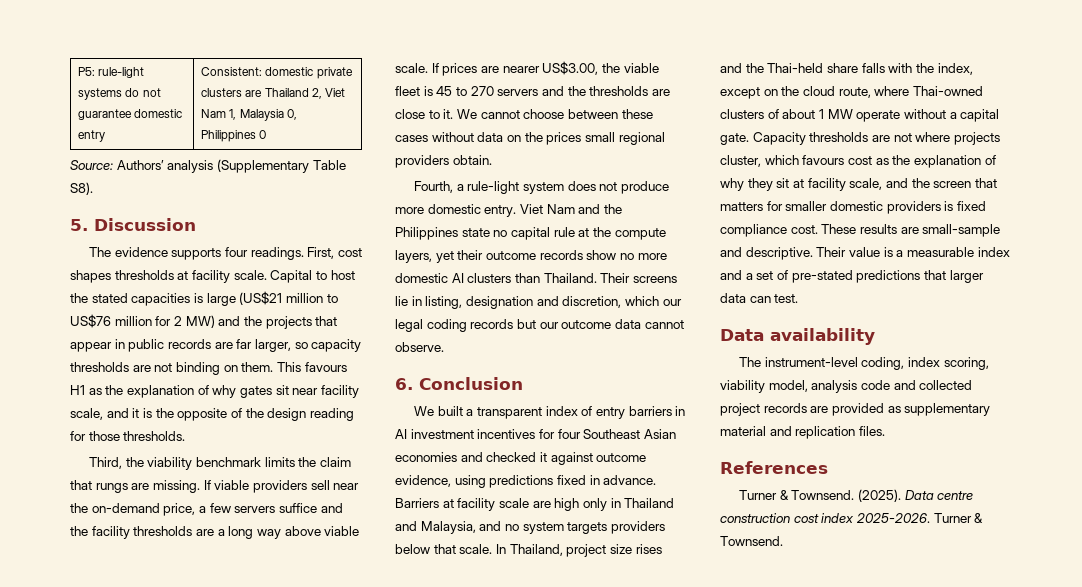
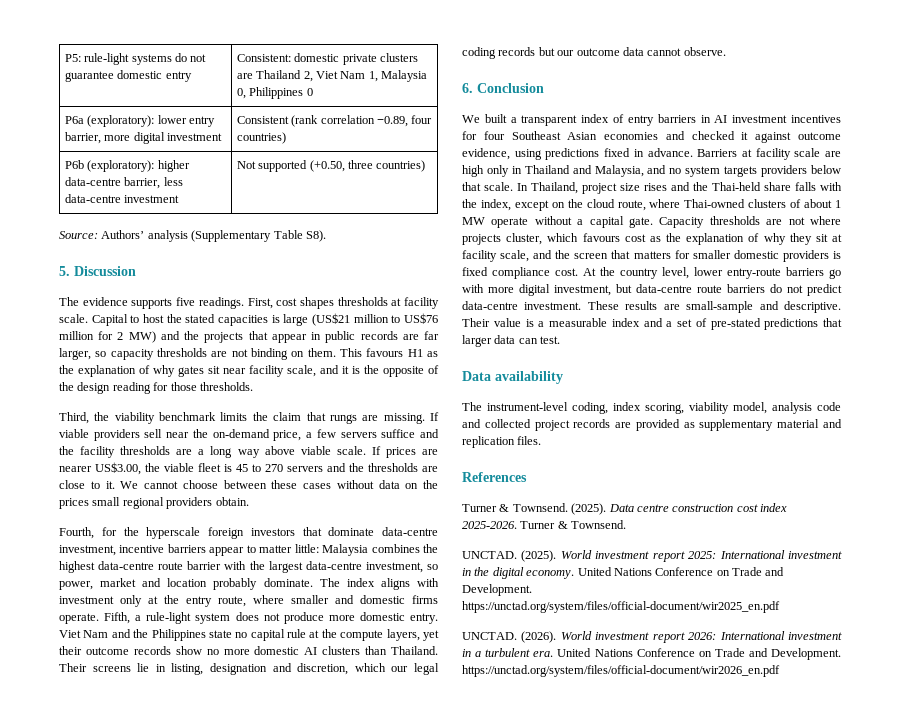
(267, 134) none -> [64,115,216,127] [64,132,223,144] [236,115,433,127] [236,132,286,144] [64,160,190,172] [64,177,183,189] [64,194,180,203] [236,160,426,172] // P6a (exploratory): lower entry barrier, more digital investment | Consistent (rank correlation −0.89, four countries) // P6b (exploratory): higher data-centre barrier, less data-centre investment | Not supported (+0.50, three countries)
[224,247,248,257] four -> [176,297,196,306] five
(453, 187) none -> [101,527,438,539] [59,544,439,556] [59,561,438,573] [59,578,439,590] [59,595,438,607] [59,612,131,624] for the hyperscale foreign investors that dominate data-centre investment, incentive barriers appear to matter little: Malaysia combines the highest data-centre route barrier with the largest data-centre investment, so power, market and location probably dominate. The index aligns with investment only at the entry route, where smaller and domestic firms operate. Fifth,
(818, 229) none -> [583,267,841,279] [462,284,842,296] [462,301,582,310] At the country level, lower entry-route barriers go with more digital investment, but data-centre route barriers do not predict data-centre investment.
(783, 541) none -> [462,550,842,562] [462,567,785,579] [462,584,532,596] [462,601,780,613] [462,631,842,643] [462,648,841,660] [462,665,780,677] // UNCTAD. (2025). World investment report 2025: International investment in the digital economy. United Nations Conference on Trade and Development. https://unctad.org/system/files/official-document/wir2025_en.pdf // UNCTAD. (2026). World investment report 2026: International investment in a turbulent era. United Nations Conference on Trade and Development. https://unctad.org/system/files/official-document/wir2026_en.pdf

